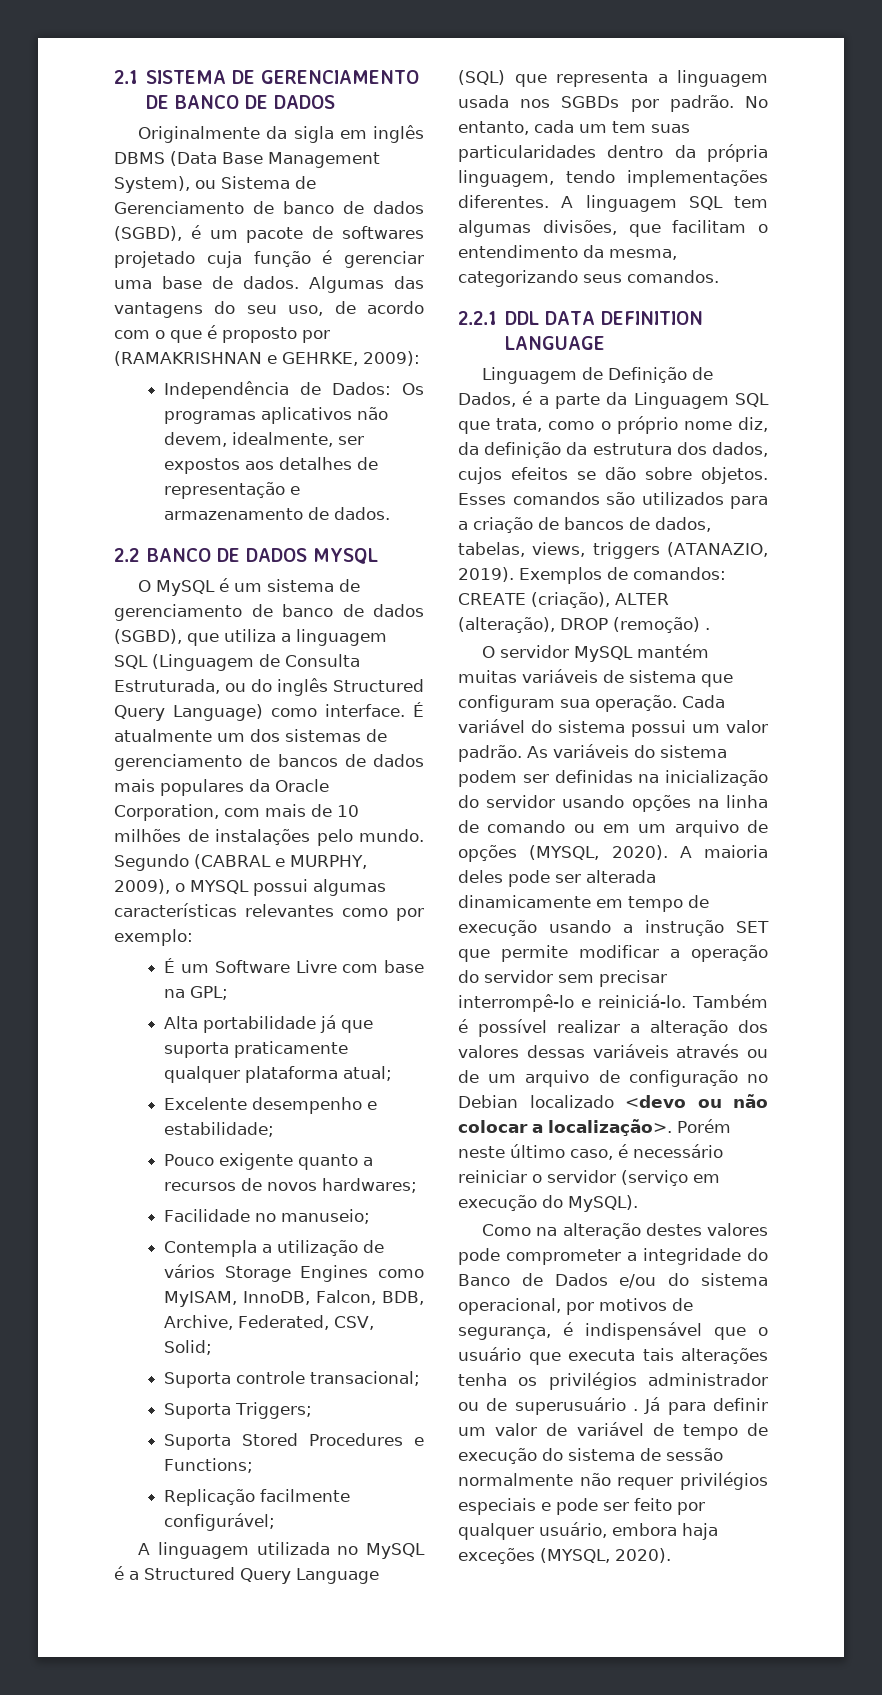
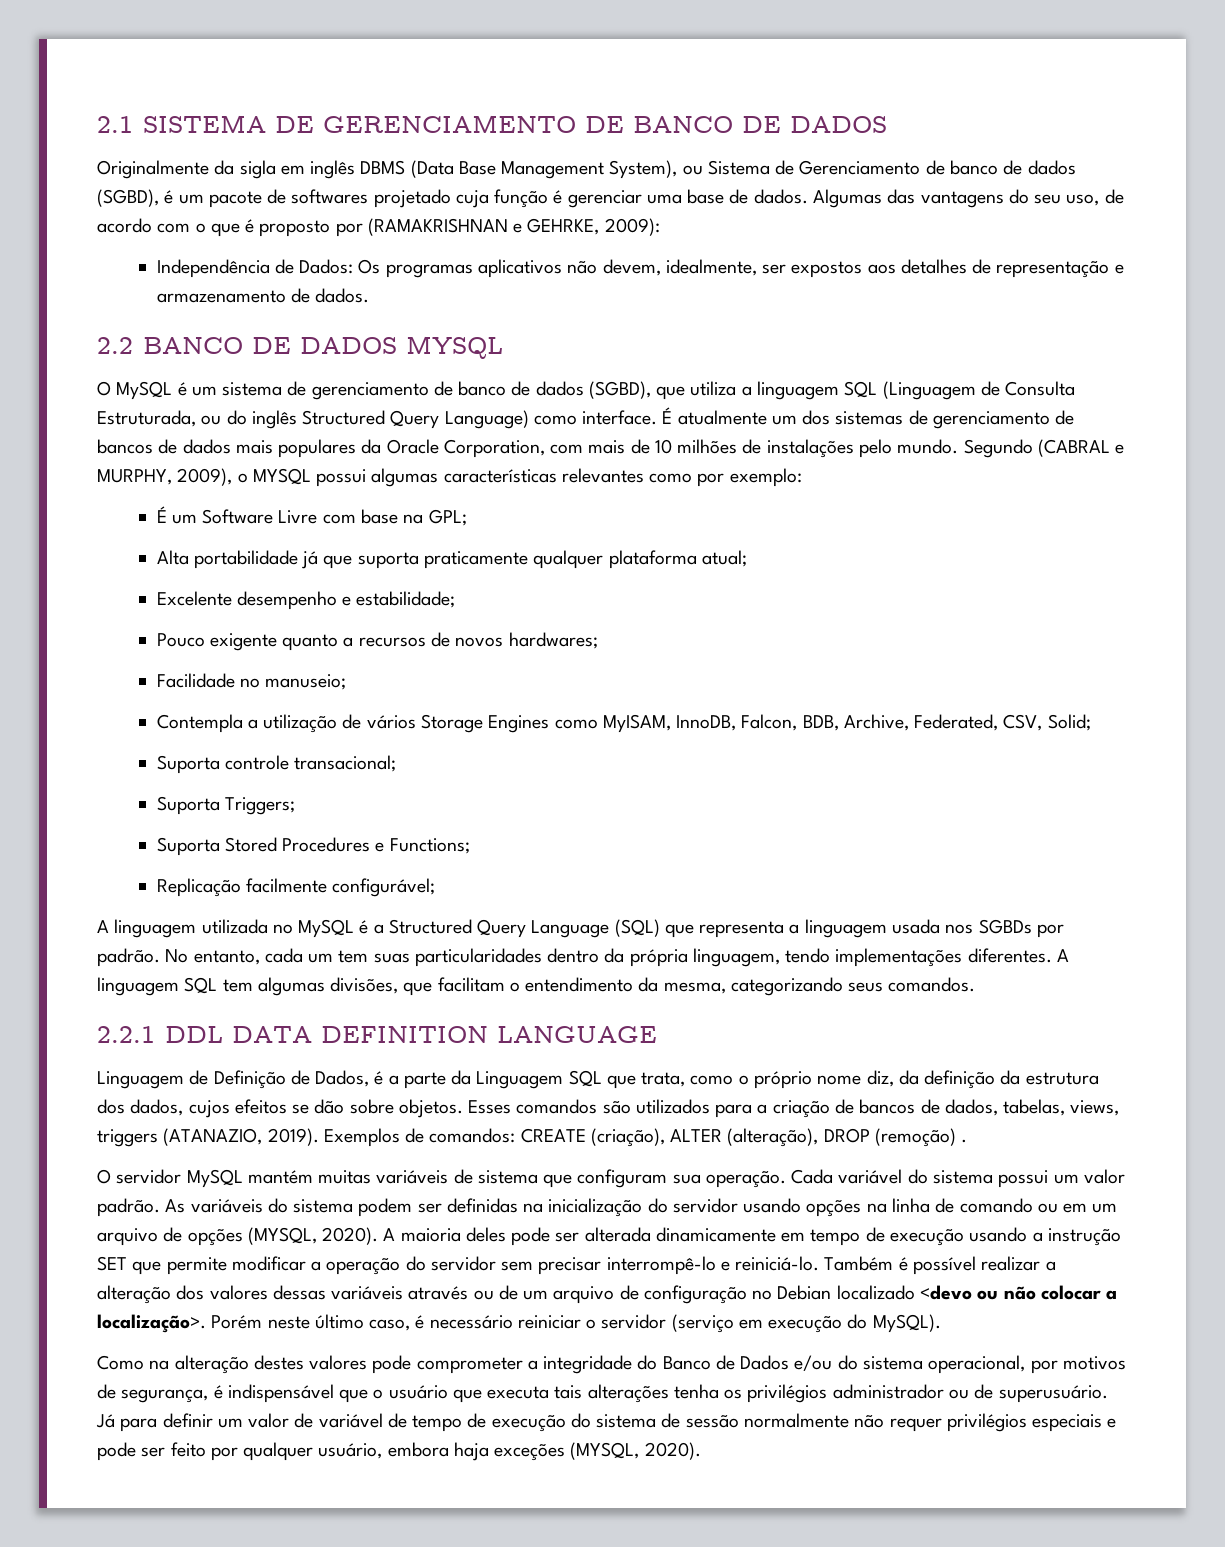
[514,1397,638,1415] superusuário . -> [998,1385,1108,1403] superusuário.

